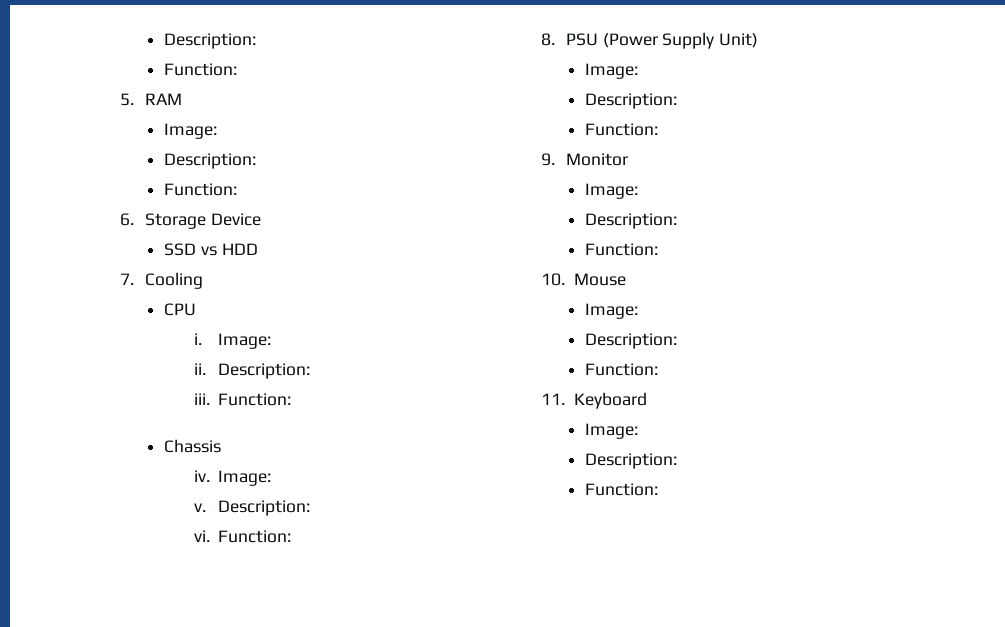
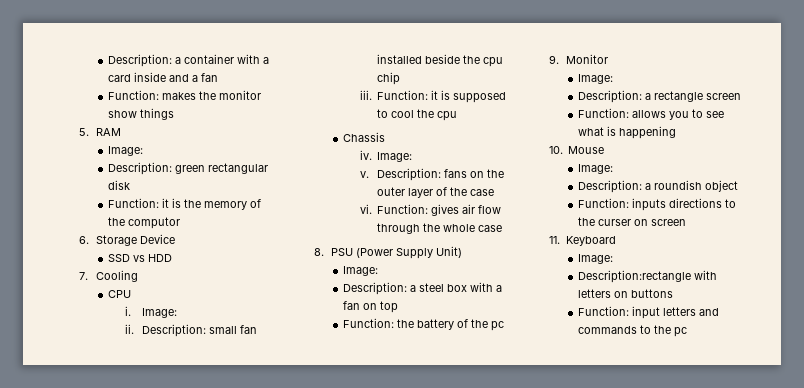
[164,33,257,49] [164,63,238,76] [120,93,182,106] [164,123,218,139] [164,153,257,169] [164,183,238,196] Description: // Function: // 5. RAM // Image: // Description: // Function: -> [108,54,270,67] [108,72,219,82] [108,90,262,100] [108,108,175,120] [78,128,122,136] [108,146,144,156] [108,162,269,175] [108,180,131,190] [108,198,262,210] [108,217,181,229] Description: a container with a card inside and a fan // Function: makes the monitor show things // 5. RAM // Image: // Description: green rectangular disk // Function: it is the memory of the computor
[193,393,292,406] // iii. Function: -> [209,325,258,334] [377,54,504,67] [377,72,401,85] [359,90,507,103] [377,109,458,121] small fan installed beside the cpu chip // iii. Function: it is supposed to cool the cpu
[193,530,292,543] // vi. Function: -> [444,169,505,178] [377,187,495,198] [359,204,502,216] [377,223,503,234] fans on the outer layer of the case // vi. Function: gives air flow through the whole case
[585,123,659,136] [541,153,628,166] [585,183,639,199] [585,213,678,229] [585,243,659,256] [541,273,627,286] [585,303,639,319] [585,333,678,349] [585,363,659,376] [541,392,648,409] [585,423,639,439] [585,453,678,469] [585,483,659,496] // Function: // 9. Monitor // Image: // Description: // Function: // 10. Mouse // Image: // Description: // Function: // 11. Keyboard // Image: // Description: // Function: -> [410,282,503,292] [343,301,399,313] [343,318,505,331] [548,54,609,64] [578,74,614,84] [578,90,742,103] [578,108,725,120] [578,126,677,139] [548,146,605,154] [578,164,614,174] [578,180,739,193] [578,198,737,211] [578,217,687,226] [548,236,617,246] [578,254,614,264] [578,270,718,283] [578,289,674,298] [578,306,720,319] [578,325,688,337] a steel box with a fan on top // Function: the battery of the pc // 9. Monitor // Image: // Description: a rectangle screen // Function: allows you to see what is happening // 10. Mouse // Image: // Description: a roundish object // Function: inputs directions to the curser on screen // 11. Keyboard // Image: // Description:rectangle with letters on buttons // Function: input letters and commands to the pc

